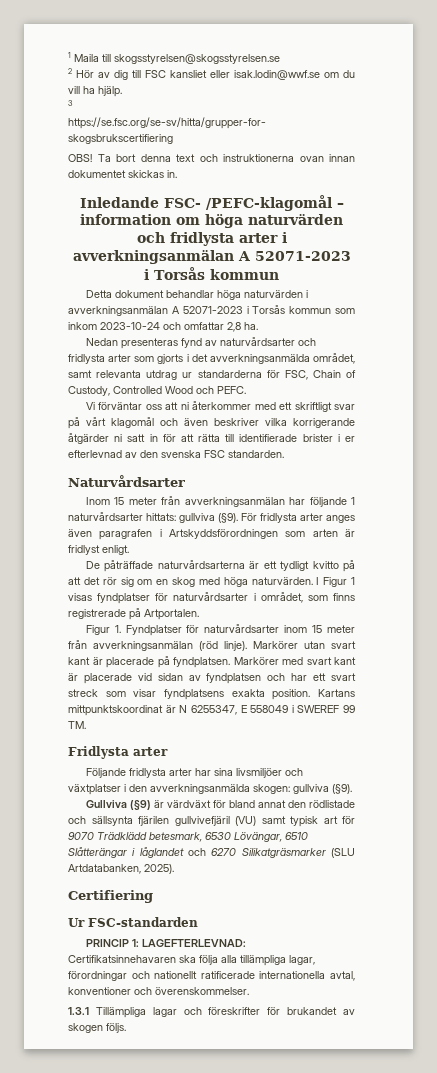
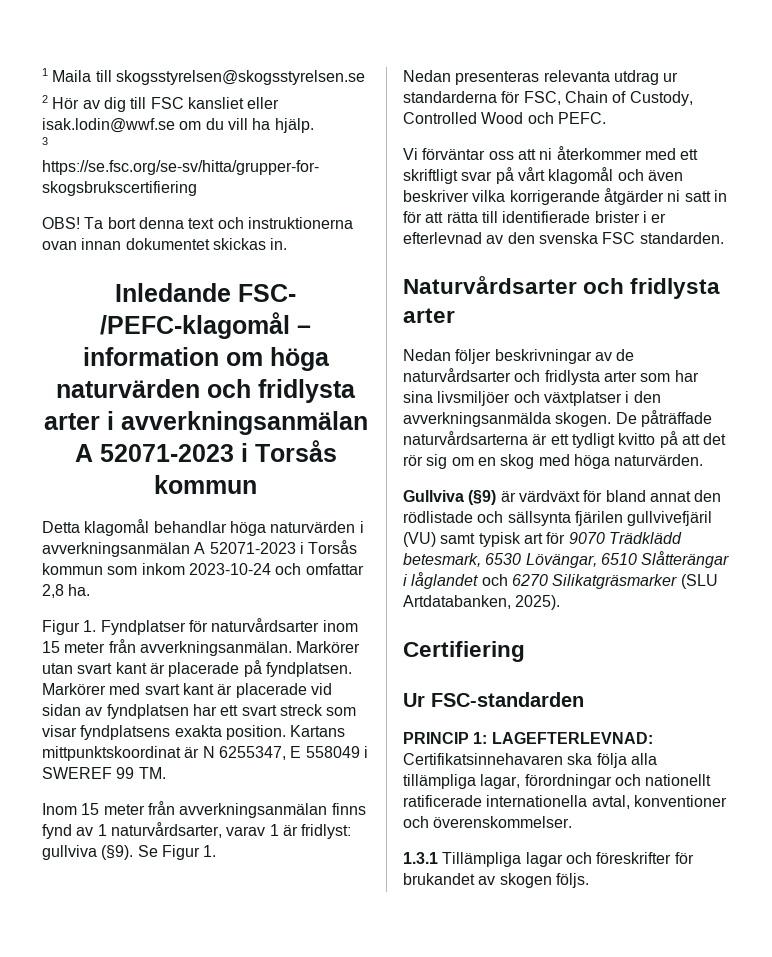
[114,290,164,298] dokument -> [84,519,150,536] klagomål
[85,337,316,349] [68,353,355,364] [68,370,92,378] Nedan presenteras fynd av naturvårdsarter och fridlysta arter som gjorts i det avverkningsanmälda området, samt -> [42,618,358,635] [42,639,361,656] [42,660,352,677] [42,683,332,698] [42,704,357,719] [42,725,346,740] [42,746,368,761] [42,767,166,779] [42,801,366,818] [42,822,352,839] [42,845,217,860] [403,70,540,85] Figur 1. Fyndplatser för naturvårdsarter inom 15 meter från avverkningsanmälan. Markörer utan svart kant är placerade på fyndplatsen. Markörer med svart kant är placerade vid sidan av fyndplatsen har ett svart streck som visar fyndplatsens exakta position. Kartans mittpunktskoordinat är N 6255347, E 558049 i SWEREF 99 TM. // Inom 15 meter från avverkningsanmälan finns fynd av 1 naturvårdsarter, varav 1 är fridlyst: gullviva (§9). Se Figur 1. // Nedan presenteras
[85,496,355,507] [68,512,355,523] [68,529,355,540] [68,545,129,555] // Inom 15 meter från avverkningsanmälan har följande 1 naturvårdsarter hittats: gullviva (§9). För fridlysta arter anges även paragrafen i Artskyddsförordningen som arten är fridlyst enligt. // -> [583,278,721,299] [403,308,455,323] [403,349,635,364] [403,368,699,385] [403,391,661,406] [403,412,612,427] och fridlysta arter // Nedan följer beskrivningar av de naturvårdsarter och fridlysta arter som har sina livsmiljöer och växtplatser i den avverkningsanmälda skogen.
[316,577,355,587] [68,592,355,604] [68,608,199,620] [85,624,355,636] [68,640,356,651] [68,656,356,668] [68,673,356,684] [68,689,355,700] [68,705,355,716] [68,721,86,729] [68,746,168,759] [85,768,303,778] [68,784,352,795] I Figur 1 visas fyndplatser för naturvårdsarter i området, som finns registrerade på Artportalen. // Figur 1. Fyndplatser för naturvårdsarter inom 15 meter från avverkningsanmälan (röd linje). Markörer utan svart kant är placerade på fyndplatsen. Markörer med svart kant är placerade vid sidan av fyndplatsen och har ett svart streck som visar fyndplatsens exakta position. Kartans mittpunktskoordinat är N 6255347, E 558049 i SWEREF 99 TM. // Fridlysta arter // Följande fridlysta arter har sina livsmiljöer och växtplatser i den avverkningsanmälda skogen: gullviva (§9). -> (704, 460) none

